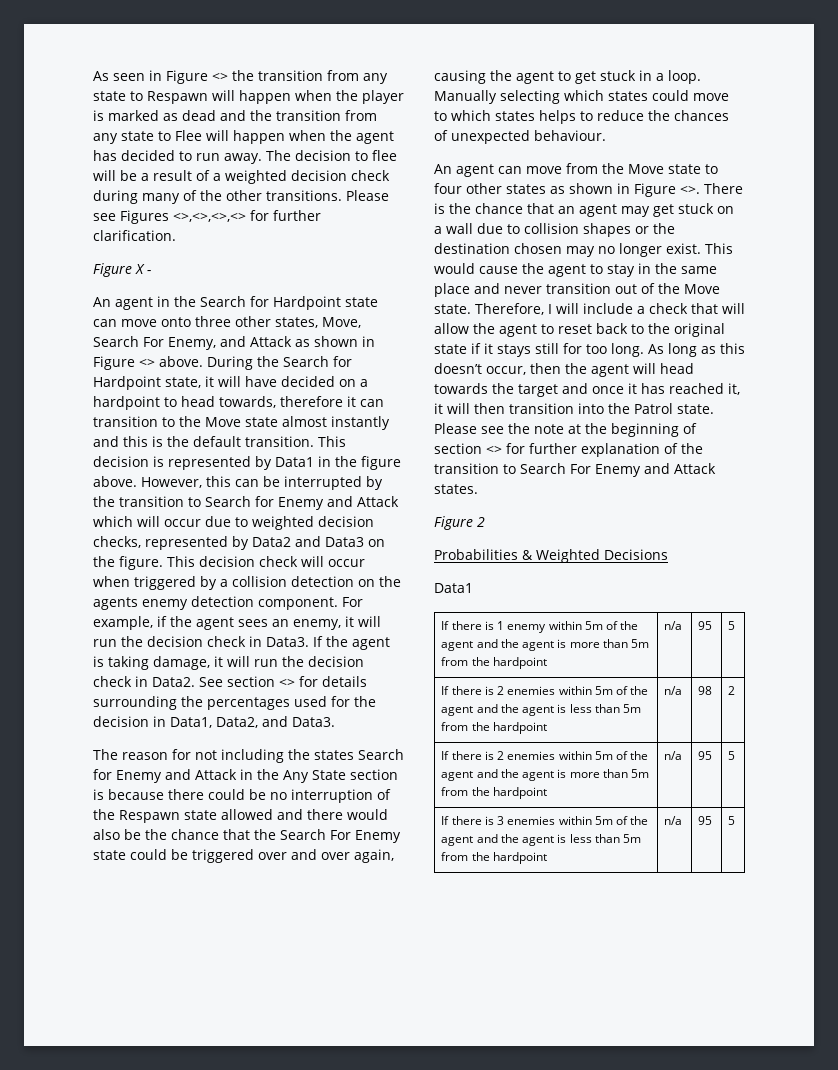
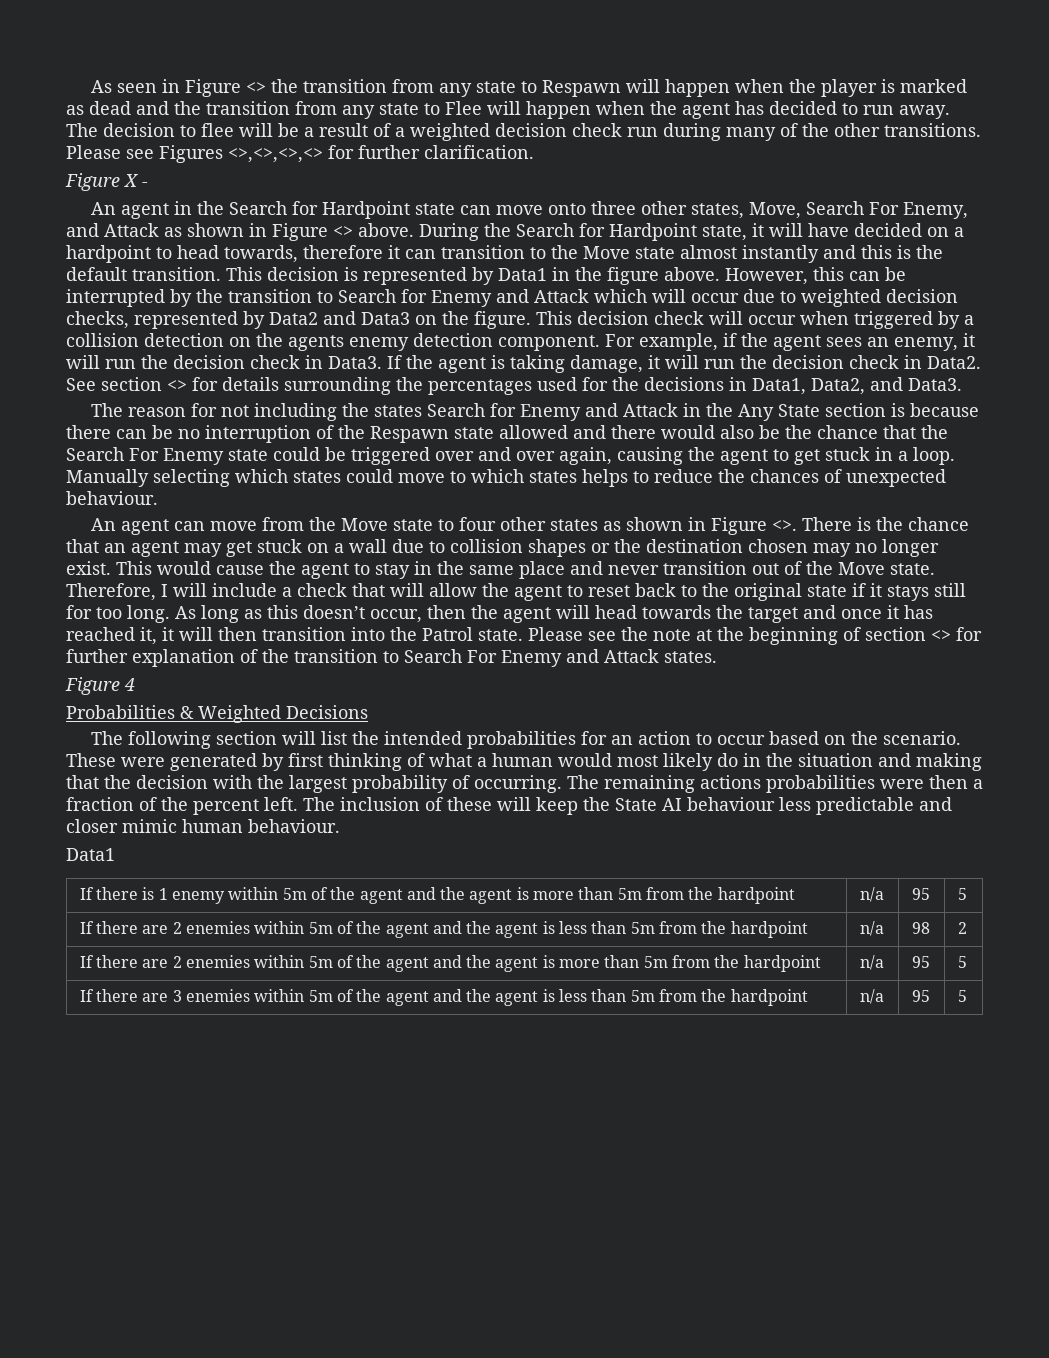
(390, 175) none -> [627,127,658,137] run
[93,716,149,727] decision -> [644,377,724,391] decisions
[208,789,245,800] could -> [116,429,147,439] can
[477,517,485,527] 2 -> [124,678,135,691] 4
(668, 554) none -> [91,731,962,749] [66,753,982,771] [66,775,983,793] [66,797,952,815] [66,819,340,833] // The following section will list the intended probabilities for an action to occur based on the scenario. These were generated by first thinking of what a human would most likely do in the situation and making that the decision with the largest probability of occurring. The remaining actions probabilities were then a fraction of the percent left. The inclusion of these will keep the State AI behaviour less predictable and closer mimic human behaviour.
[484,686,494,695] is -> [142,925,169,934] are
[484,751,494,760] is -> [142,959,169,968] are
[484,816,494,825] is -> [142,993,169,1002] are

